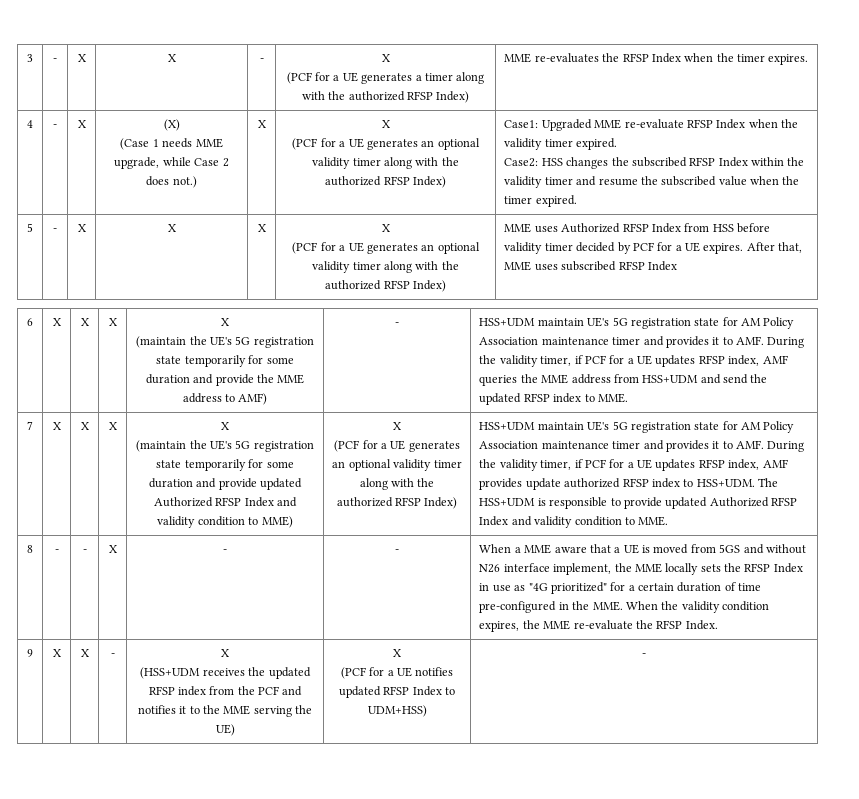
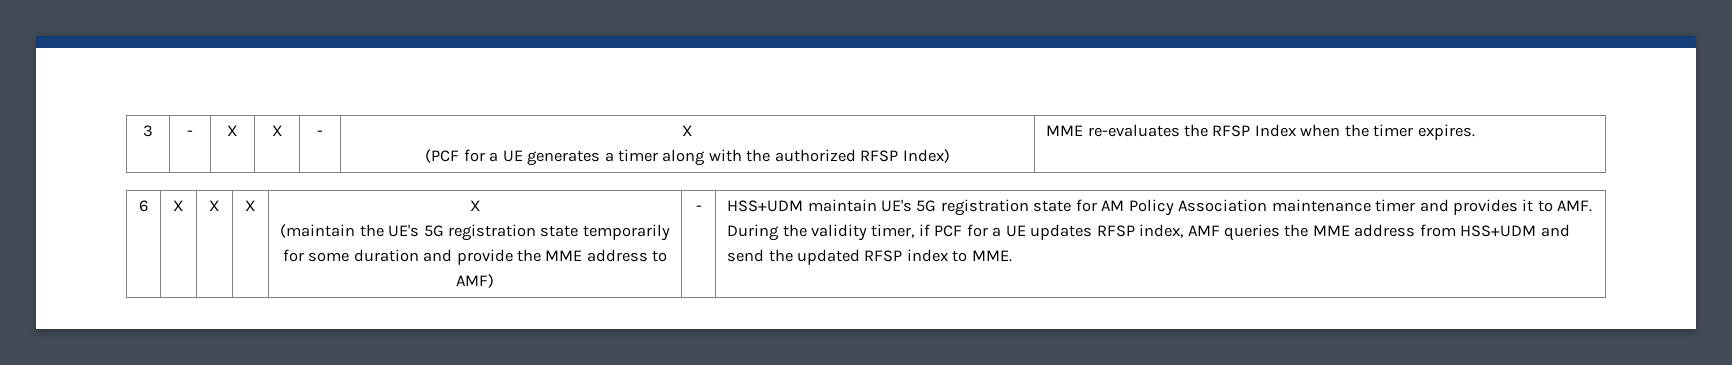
[27,120,33,128] [53,124,57,128] [77,120,87,128] [163,119,180,131] [120,138,223,150] [114,157,229,169] [146,176,197,188] [257,120,267,128] [381,120,391,128] [292,138,480,150] [312,157,459,169] [325,176,446,188] [504,119,799,131] [504,138,618,150] [504,157,805,169] [504,176,800,188] [504,195,577,207] [27,223,33,232] [53,228,57,232] [77,224,87,232] [167,224,177,232] [257,224,267,232] [381,224,391,232] [292,242,480,254] [312,261,459,273] [325,280,446,292] [504,223,771,233] [504,242,803,254] [504,261,677,271] // 4 | - | X | (X) // (Case 1 needs MME upgrade, while Case 2 does not.) | X | X // (PCF for a UE generates an optional validity timer along with the authorized RFSP Index) | Case1: Upgraded MME re-evaluate RFSP Index when the validity timer expired. // Case2: HSS changes the subscribed RFSP Index within the validity timer and resume the subscribed value when the timer expired. // 5 | - | X | X | X | X // (PCF for a UE generates an optional validity timer along with the authorized RFSP Index) | MME uses Authorized RFSP Index from HSS before validity timer decided by PCF for a UE expires. After that, MME uses subscribed RFSP Index -> (1475, 132) none
[27,421,33,430] [52,422,62,430] [80,422,90,430] [108,422,118,430] [221,422,230,430] [136,440,314,452] [156,459,294,471] [148,478,303,490] [153,497,298,507] [157,516,293,528] [393,422,402,430] [334,440,460,452] [332,459,462,471] [359,478,435,490] [336,497,458,509] [479,421,795,433] [479,440,805,452] [479,459,788,471] [479,478,779,490] [479,497,798,509] [479,516,669,528] [27,545,33,553] [54,549,59,553] [82,549,87,553] [108,545,118,553] [223,549,227,553] [395,549,399,553] [479,544,806,554] [479,563,803,575] [479,582,762,594] [479,601,770,613] [479,620,718,632] [27,649,33,657] [52,649,62,657] [80,649,90,657] [110,653,115,657] [221,649,230,657] [140,667,311,679] [148,686,303,696] [137,705,313,717] [215,724,235,736] [393,649,402,657] [340,667,454,679] [338,686,456,698] [367,705,427,717] [642,653,646,657] // 7 | X | X | X | X // (maintain the UE's 5G registration state temporarily for some duration and provide updated Authorized RFSP Index and validity condition to MME) | X // (PCF for a UE generates an optional validity timer along with the authorized RFSP Index) | HSS+UDM maintain UE's 5G registration state for AM Policy Association maintenance timer and provides it to AMF. During the validity timer, if PCF for a UE updates RFSP index, AMF provides update authorized RFSP index to HSS+UDM. The HSS+UDM is responsible to provide updated Authorized RFSP Index and validity condition to MME. // 8 | - | - | X | - | - | When a MME aware that a UE is moved from 5GS and without N26 interface implement, the MME locally sets the RFSP Index in use as "4G prioritized" for a certain duration of time pre-configured in the MME. When the validity condition expires, the MME re-evaluate the RFSP Index. // 9 | X | X | - | X // (HSS+UDM receives the updated RFSP index from the PCF and notifies it to the MME serving the UE) | X // (PCF for a UE notifies updated RFSP Index to UDM+HSS) | - -> (1012, 256) none

